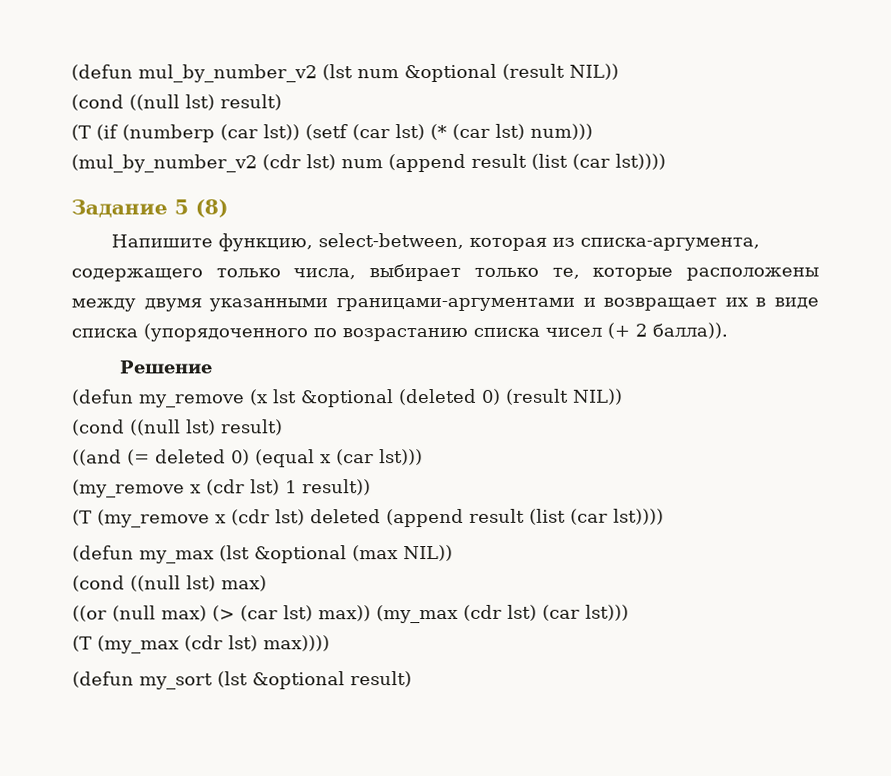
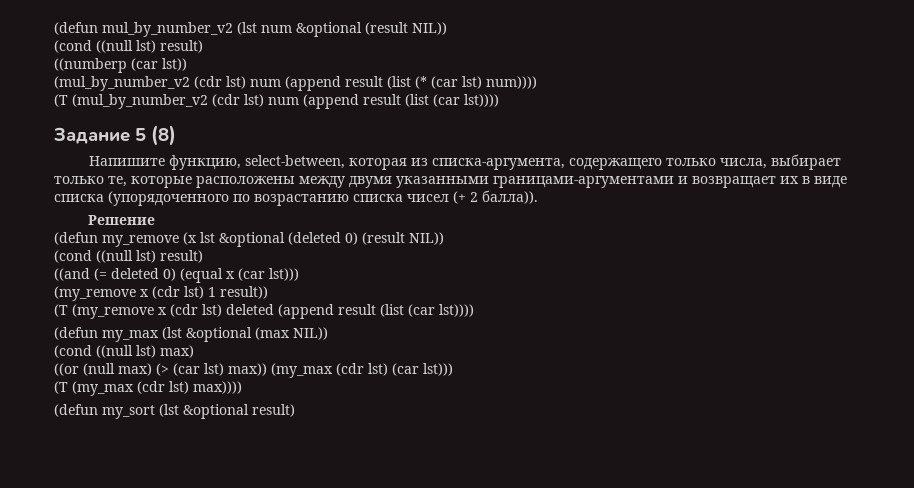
[71,124,215,143] (T (if (numberp -> [54,58,127,73] ((numberp
[305,124,425,141] (setf (car lst) -> [54,76,411,91] // (mul_by_number_v2 (cdr lst) num (append result (list
[530,123,593,140] num))) // -> [486,76,537,89] [54,94,68,107] num)))) // (T

